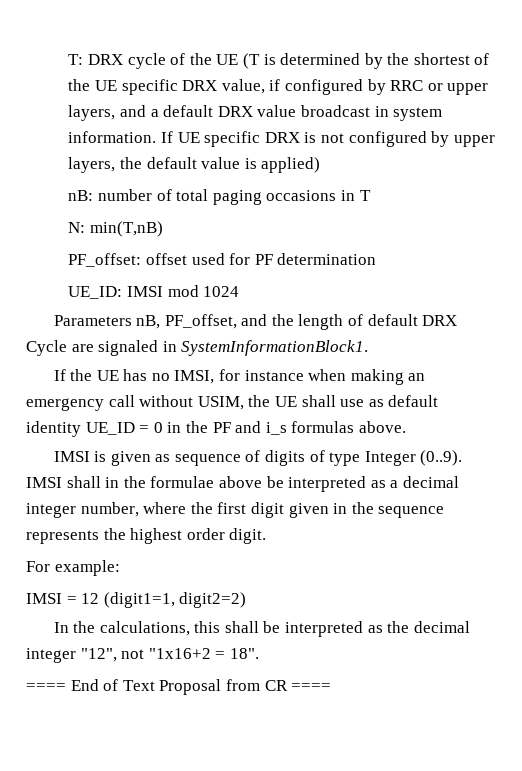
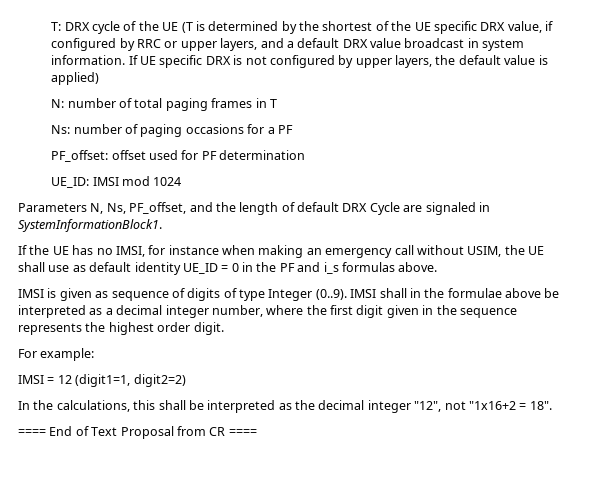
[68,190,94,201] nB: -> [51,99,65,108] N:
[266,190,337,201] occasions -> [211,98,253,108] frames
[68,221,163,237] N: min(T,nB) -> [51,124,293,137] Ns: number of paging occasions for a PF
[136,315,161,329] nB, -> [90,203,126,214] N, Ns,

